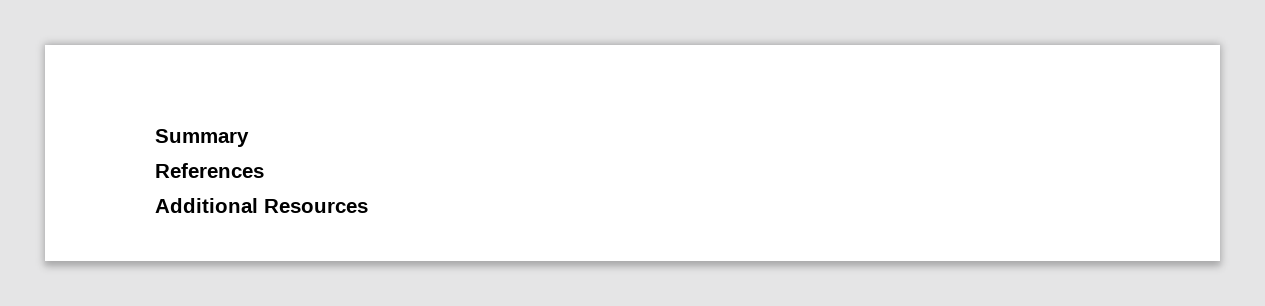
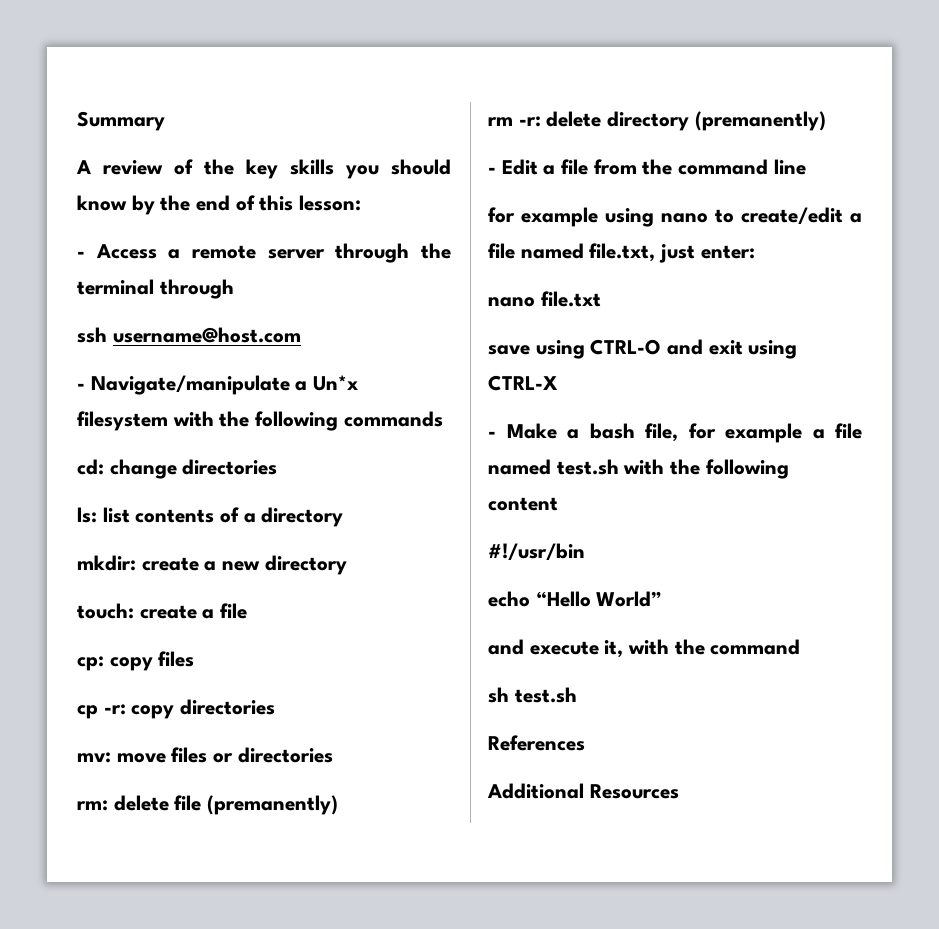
(249, 138) none -> [76,159,451,179] [77,195,362,215] [77,243,451,263] [77,279,234,299] [77,327,301,343] [77,375,359,395] [77,411,443,431] [77,459,278,479] [77,507,344,527] [77,555,347,575] [77,603,248,619] [77,651,195,671] [77,699,276,719] [77,747,333,763] [77,795,339,815] [488,111,826,131] [488,159,806,175] [488,207,862,227] [488,243,755,263] [488,291,601,307] [488,339,798,359] [488,375,558,391] [488,423,862,443] [488,459,789,479] [488,497,558,511] [488,543,585,561] [488,591,663,607] [488,639,801,658] [488,687,577,703] // A review of the key skills you should know by the end of this lesson: // - Access a remote server through the terminal through // ssh username@host.com // - Navigate/manipulate a Un*x filesystem with the following commands // cd: change directories // ls: list contents of a directory // mkdir: create a new directory // touch: create a file // cp: copy files // cp -r: copy directories // mv: move files or directories // rm: delete file (premanently) // rm -r: delete directory (premanently) // - Edit a file from the command line // for example using nano to create/edit a file named file.txt, just enter: // nano file.txt // save using CTRL-O and exit using CTRL-X // - Make a bash file, for example a file named test.sh with the following content // #!/usr/bin // echo “Hello World” // and execute it, with the command // sh test.sh

